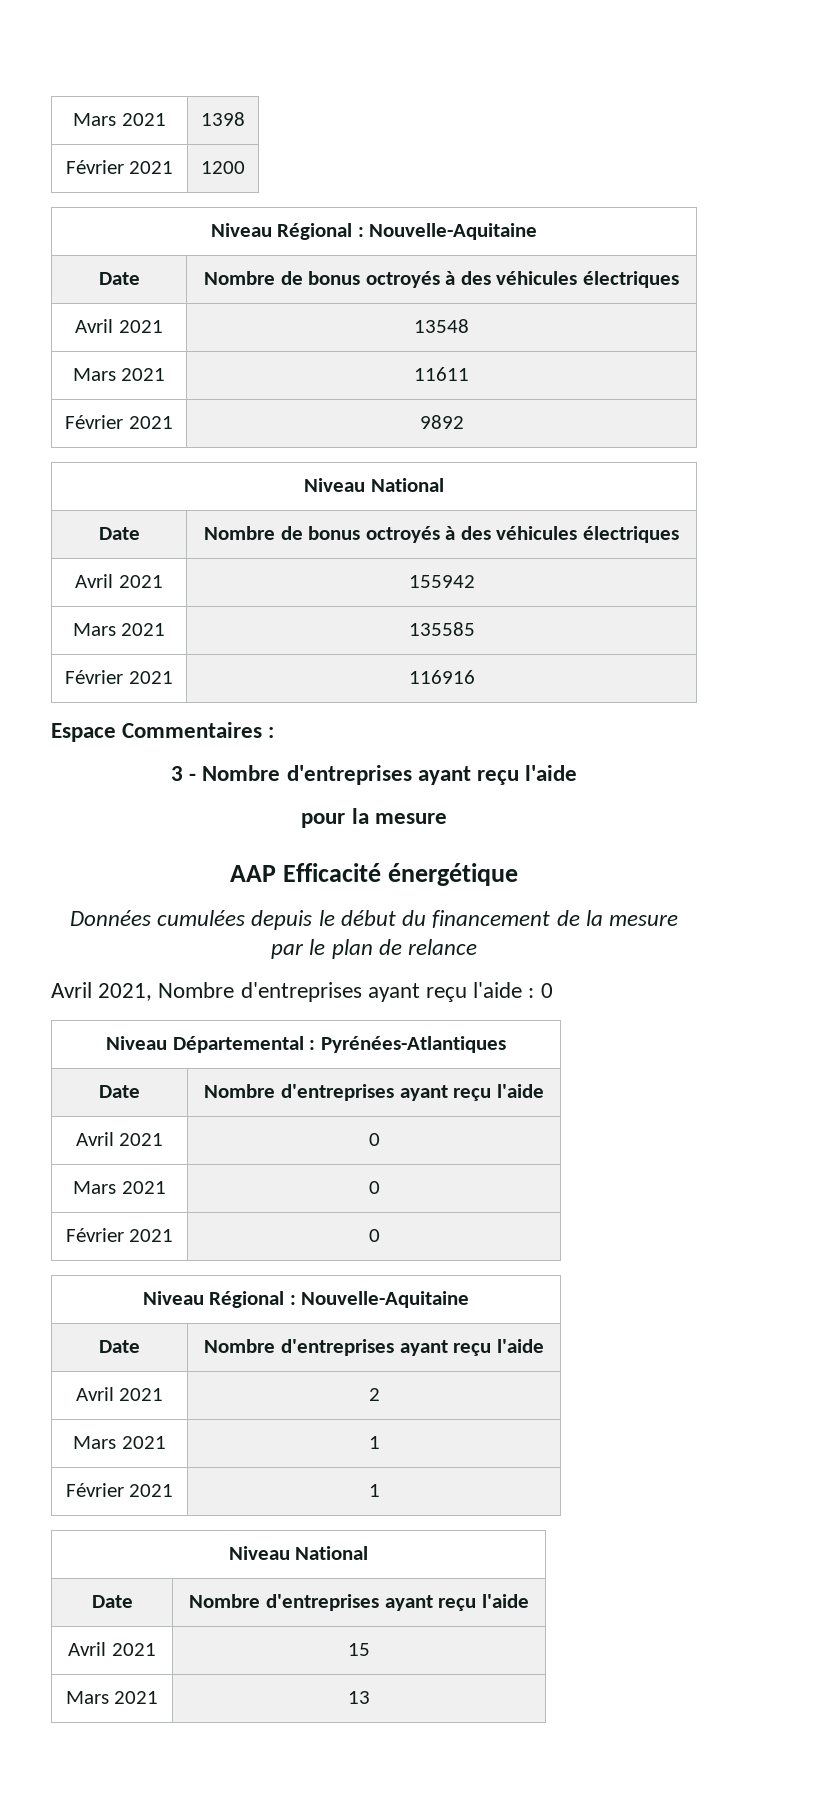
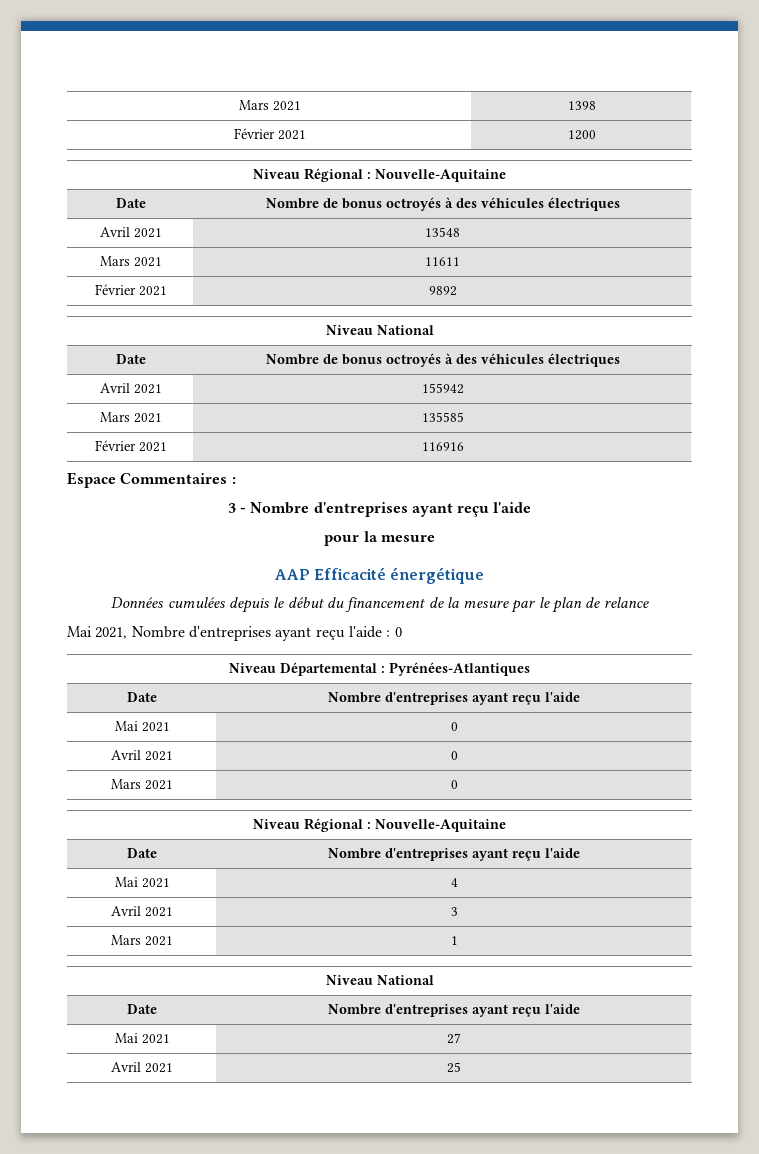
[51,982,92,998] Avril -> [67,626,92,637] Mai
(544, 1091) none -> [114,721,170,732] [450,722,458,731] // Mai 2021 | 0
[65,1228,174,1242] [368,1229,380,1242] // Février 2021 | 0 -> (458, 784) none
[75,1387,164,1401] [368,1388,380,1401] // Avril 2021 | 2 -> [114,877,170,888] [450,878,458,887] [111,906,173,917] [450,907,458,916] // Mai 2021 | 4 // Avril 2021 | 3
[65,1483,174,1497] [368,1484,380,1497] // Février 2021 | 1 -> (458, 940) none
[68,1642,156,1656] [348,1643,370,1656] [65,1691,159,1704] [348,1691,370,1704] // Avril 2021 | 15 // Mars 2021 | 13 -> [114,1033,170,1044] [447,1033,461,1044] [111,1062,173,1073] [447,1062,461,1073] // Mai 2021 | 27 // Avril 2021 | 25

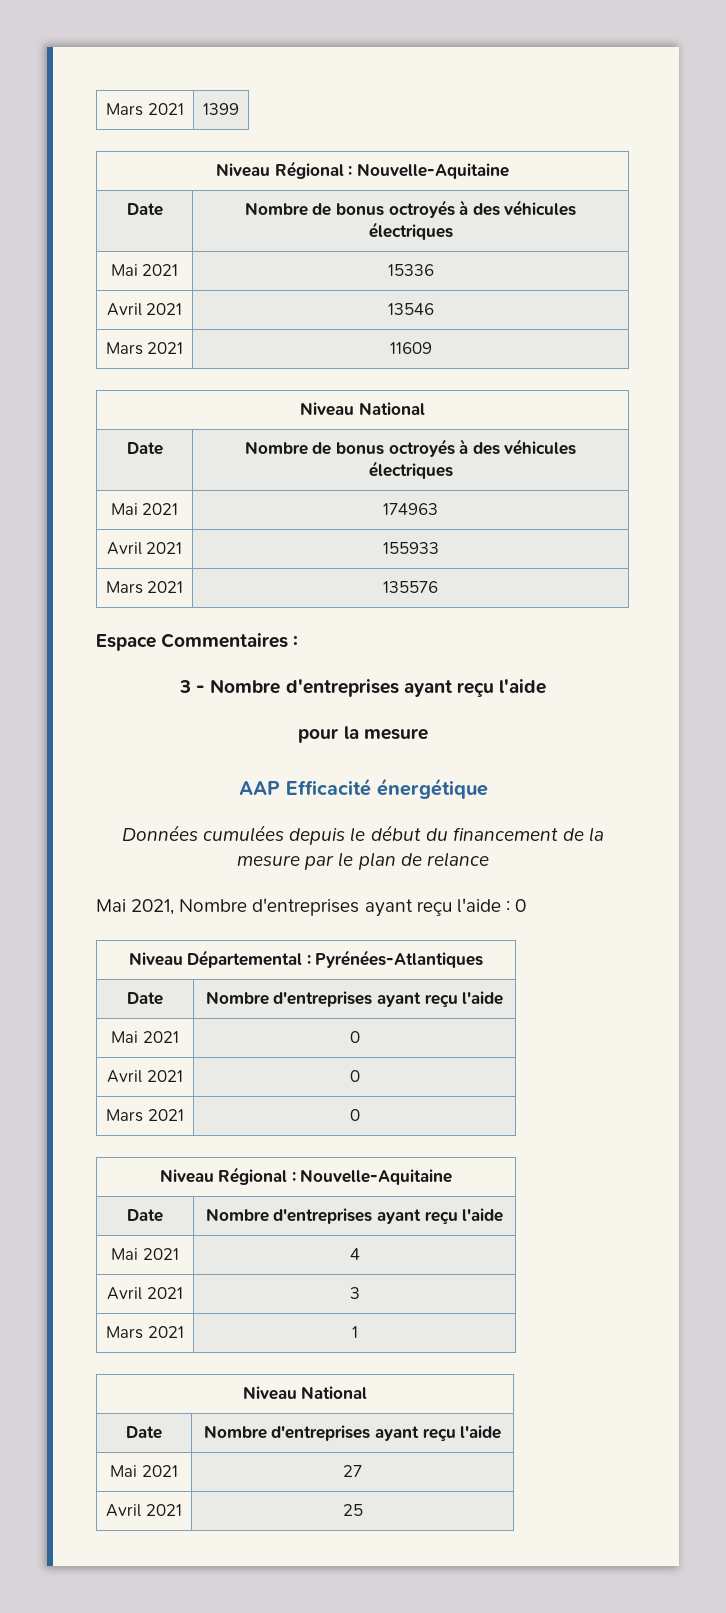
[238,100,301,111] [567,101,596,110] [233,128,306,140] [567,130,596,140] Mars 2021 | 1398 // Février 2021 | 1200 -> [106,103,184,116] [203,103,239,115] Mars 2021 | 1399
[99,227,162,238] [425,227,460,237] [99,256,162,267] [425,257,460,266] [94,284,167,296] [428,286,457,296] // Avril 2021 | 13548 // Mars 2021 | 11611 // Février 2021 | 9892 -> [110,264,179,276] [387,264,434,276] [106,303,183,316] [387,303,434,315] [105,342,184,355] [389,342,432,354] // Mai 2021 | 15336 // Avril 2021 | 13546 // Mars 2021 | 11609
[99,383,162,394] [421,383,464,394] [99,412,162,423] [421,412,464,422] [94,440,167,452] [421,442,464,451] // Avril 2021 | 155942 // Mars 2021 | 135585 // Février 2021 | 116916 -> [110,503,179,515] [383,503,438,515] [106,542,183,555] [382,542,439,554] [105,581,184,594] [383,581,438,593] // Mai 2021 | 174963 // Avril 2021 | 155933 // Mars 2021 | 135576

